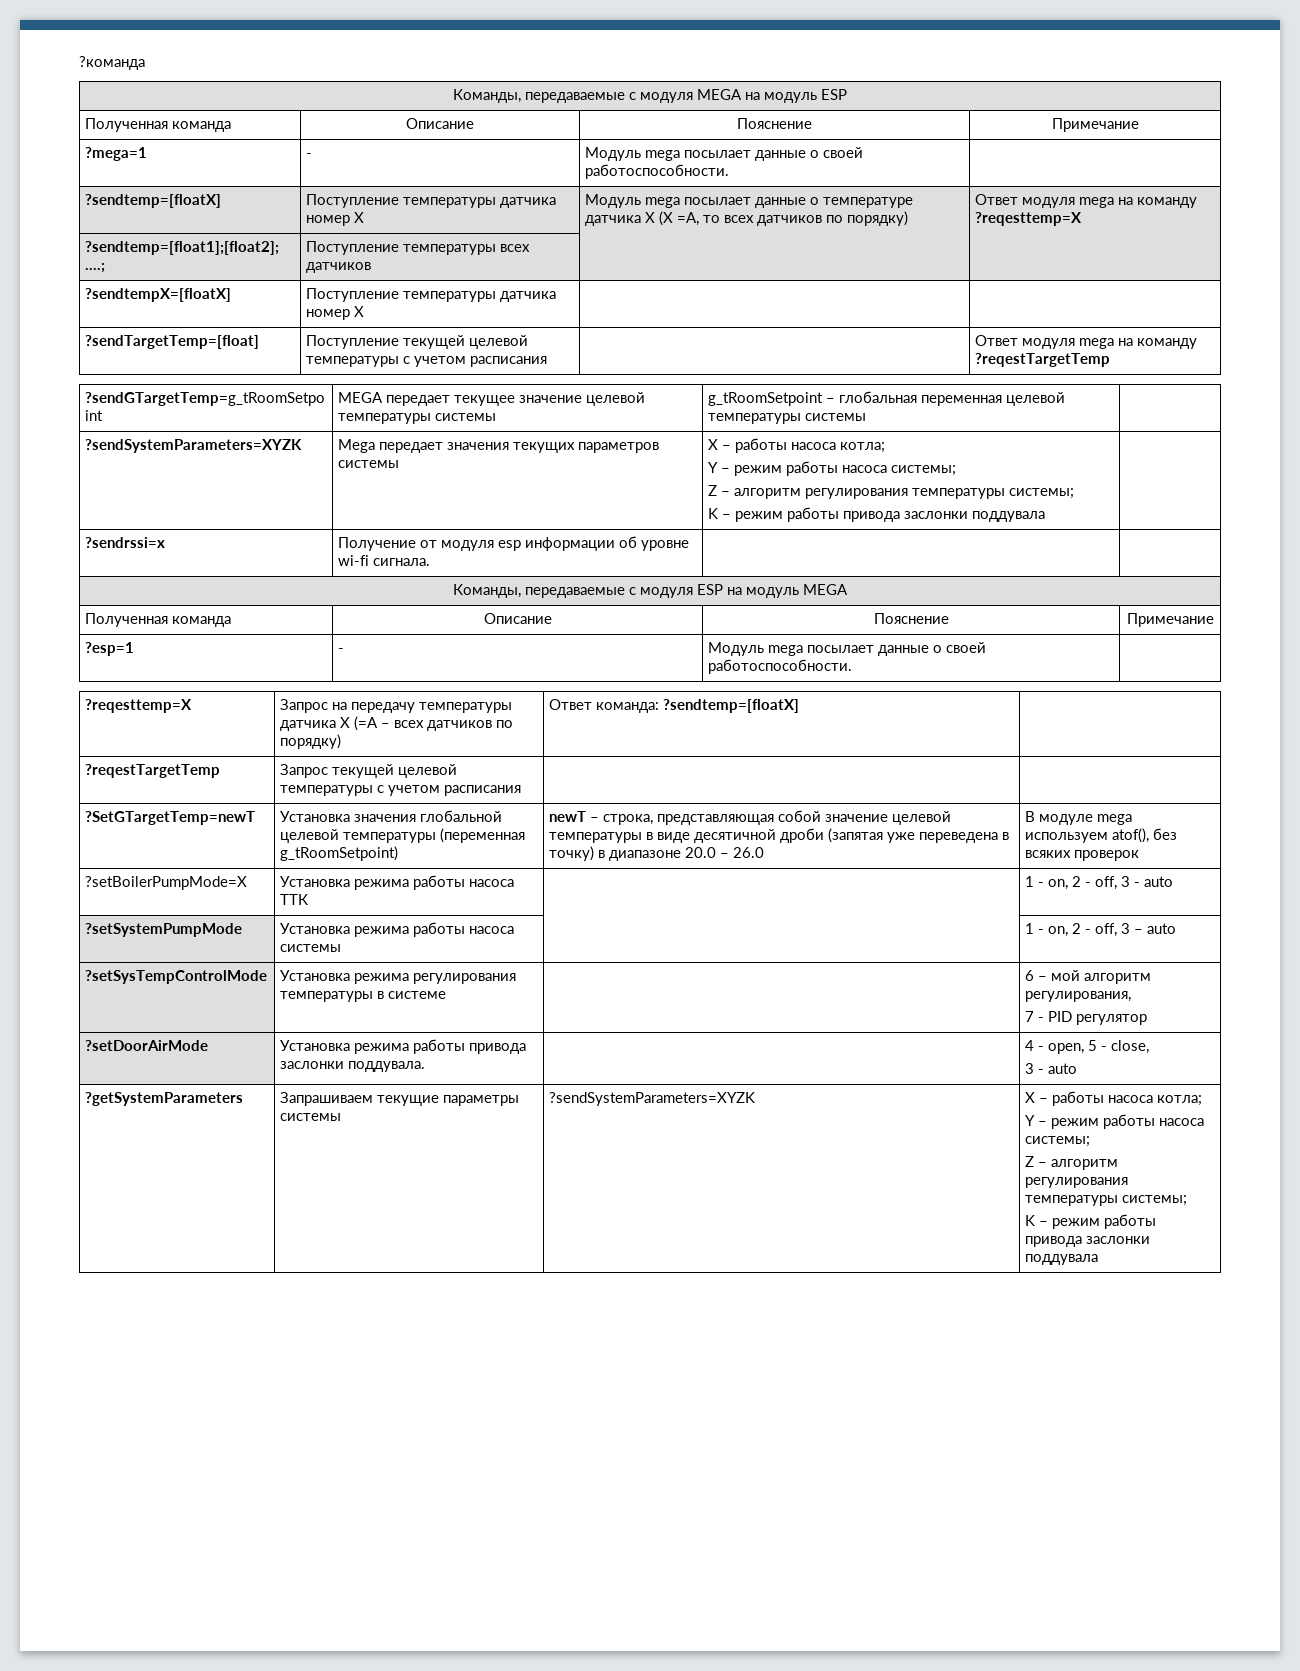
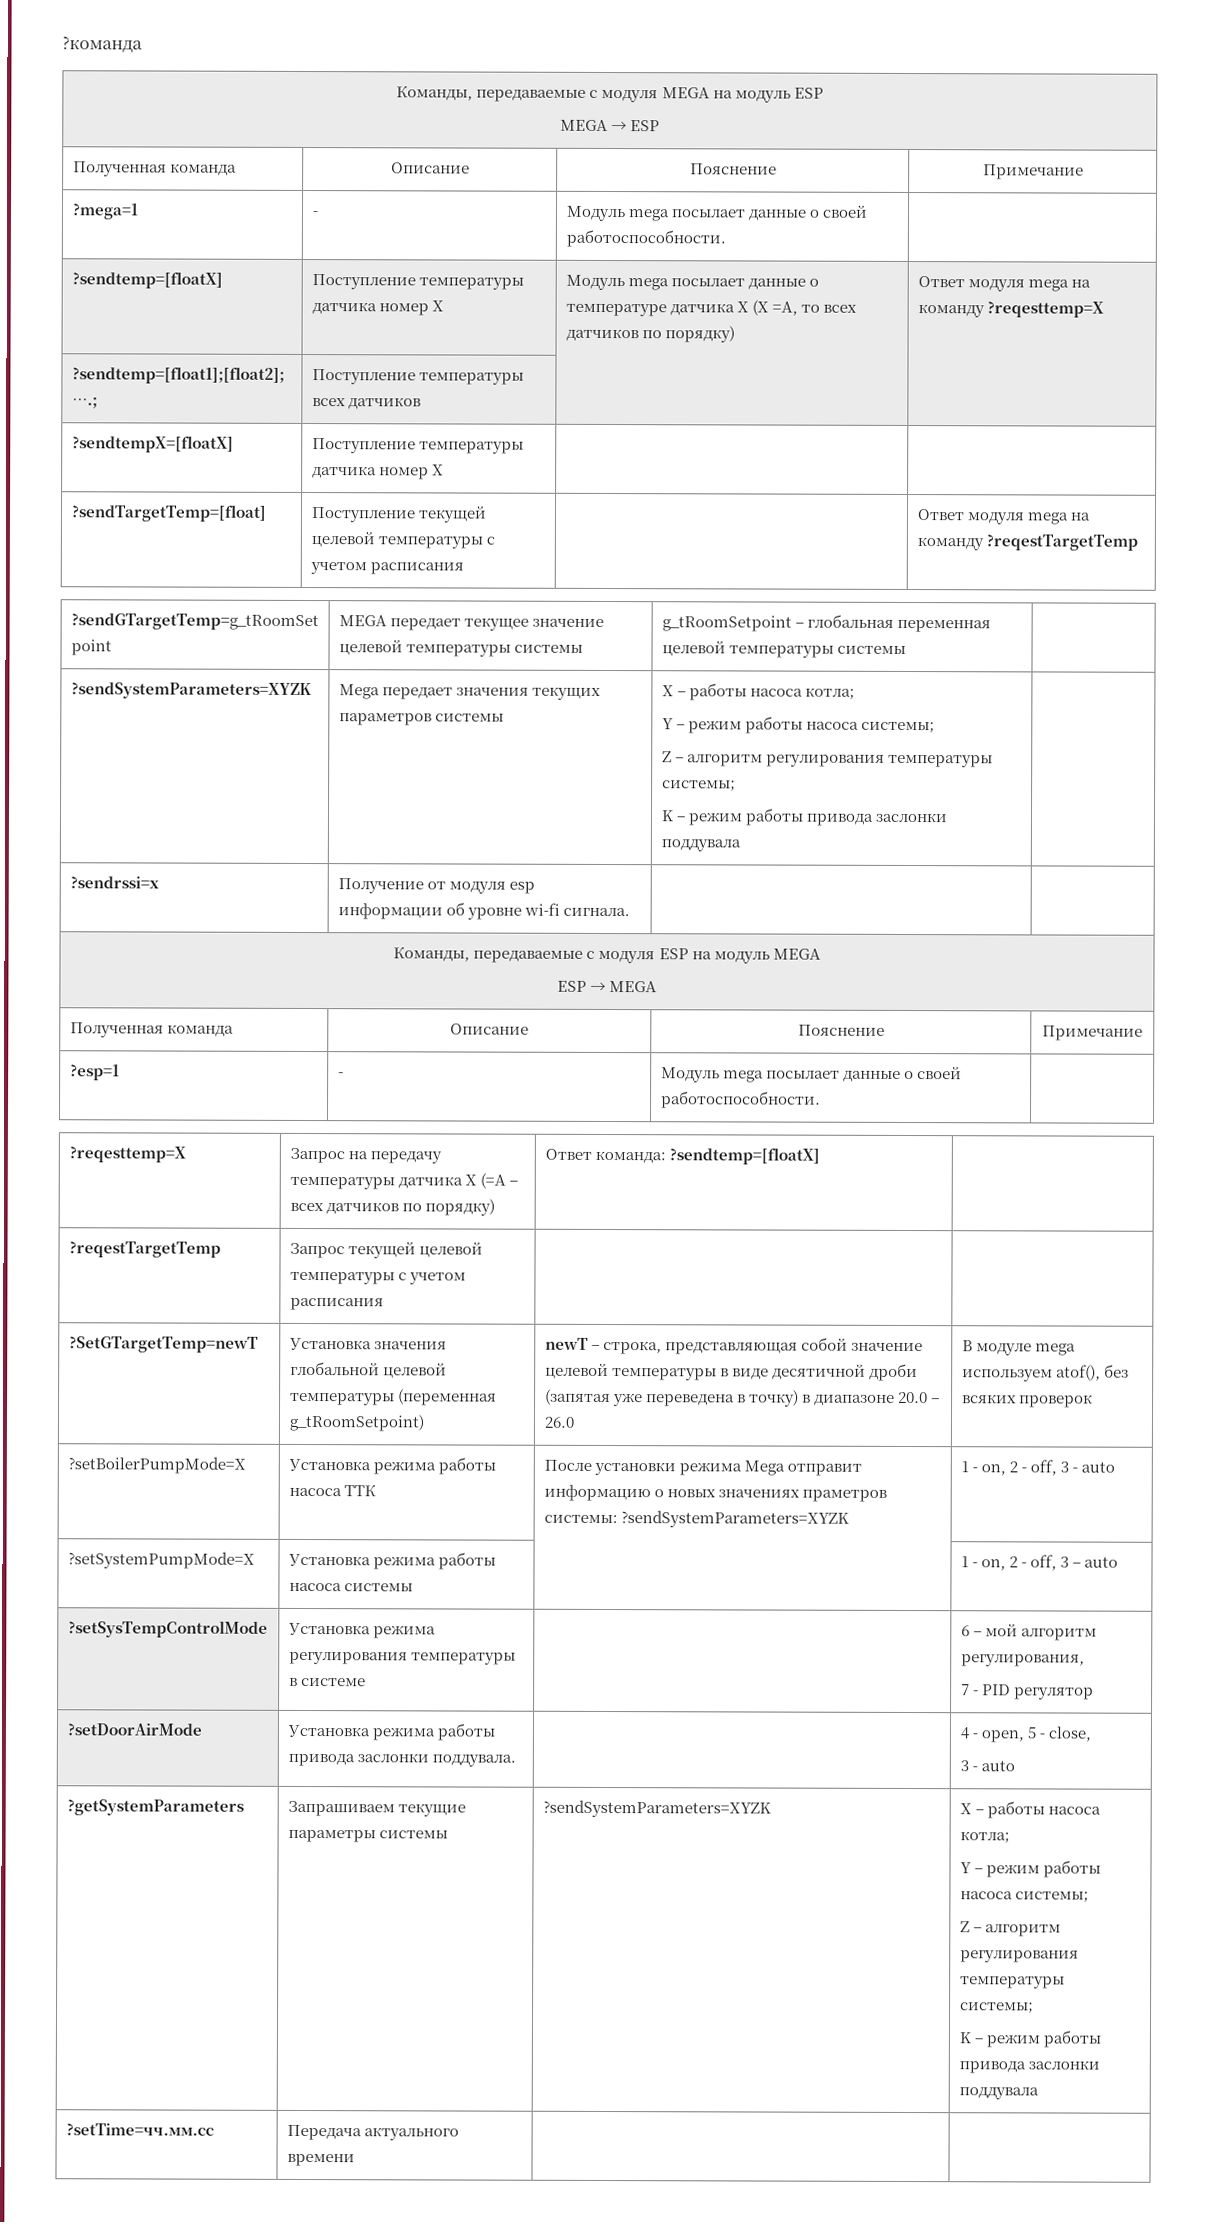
(847, 94) none -> [559,119,661,132] // MEGA → ESP
(848, 589) none -> [556,980,658,993] // ESP → MEGA
[1025,876,1174,890] [85,923,243,937] | 1 - on, 2 - off, 3 - auto // ?setSystemPumpMode -> [543,1459,862,1476] [543,1484,887,1502] [543,1510,849,1528] [960,1459,1116,1476] [67,1551,255,1569] После установки режима Mega отправит информацию о новых значениях праметров системы: ?sendSystemParameters=XYZK | 1 - on, 2 - off, 3 - auto // ?setSystemPumpMode=X
(1099, 1259) none -> [65,2123,214,2136] [286,2124,459,2141] [286,2153,355,2167] // ?setTime=чч.мм.сс | Передача актуального времени | |

